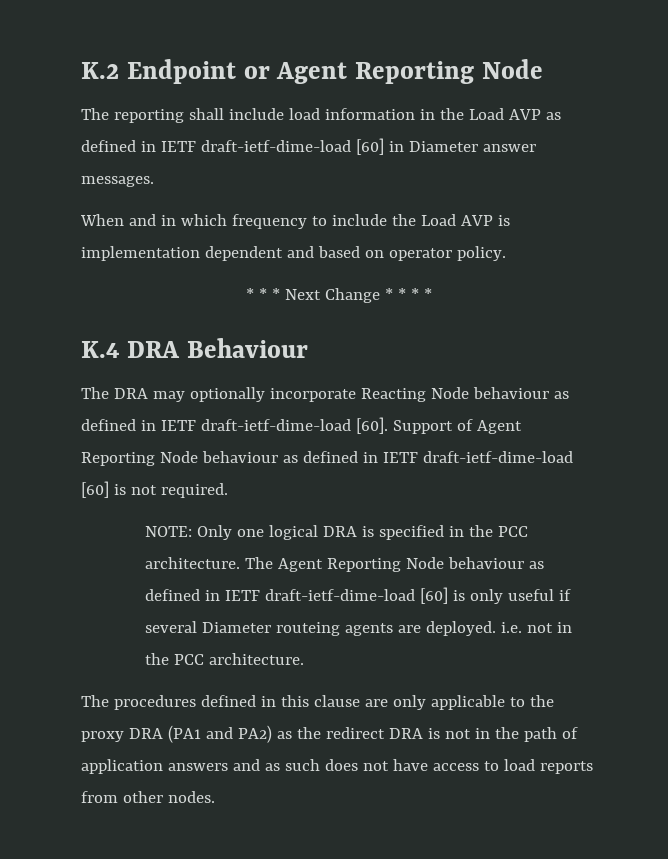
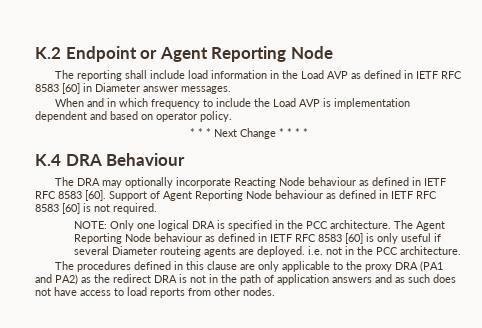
[200,140,351,152] draft-ietf-dime-load -> [441,71,463,79] [35,84,59,92] RFC 8583
[200,419,351,431] draft-ietf-dime-load -> [35,191,82,199] RFC 8583
[422,451,573,463] draft-ietf-dime-load -> [416,191,437,199] [35,204,59,212] RFC 8583
[265,589,416,601] draft-ietf-dime-load -> [295,234,343,242] RFC 8583

